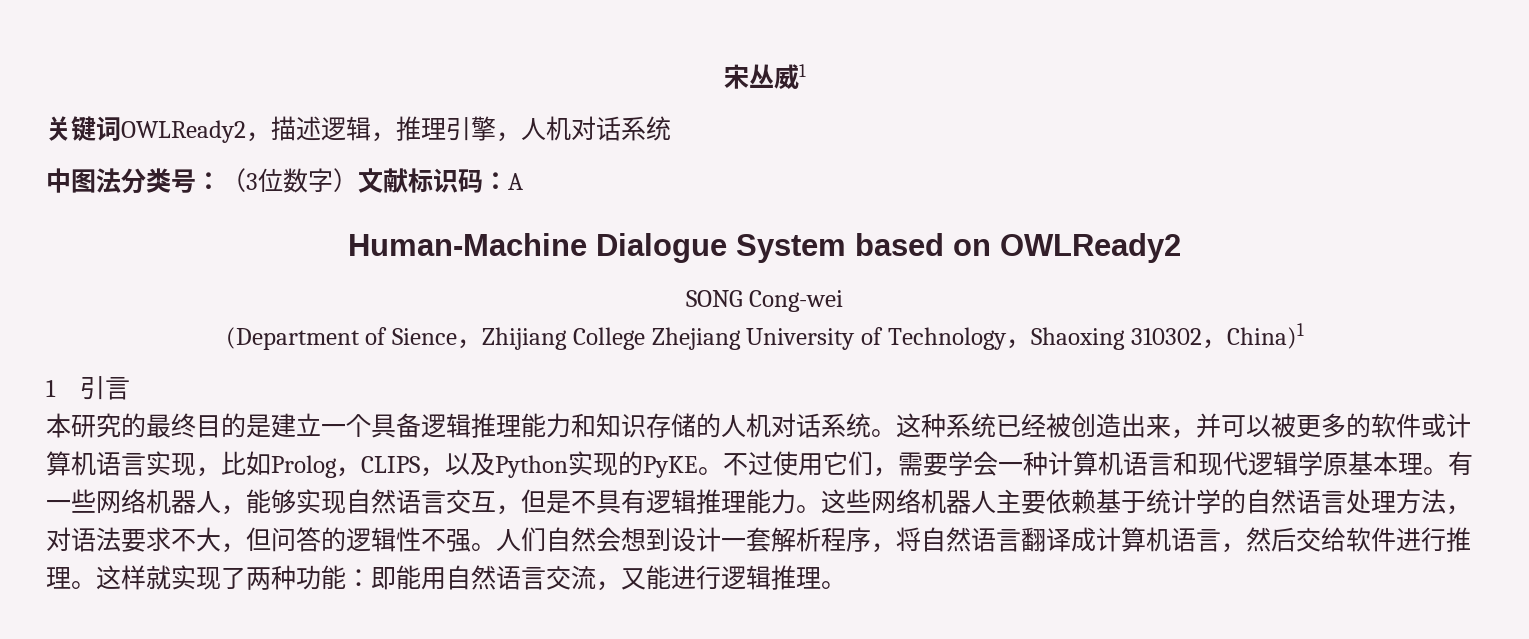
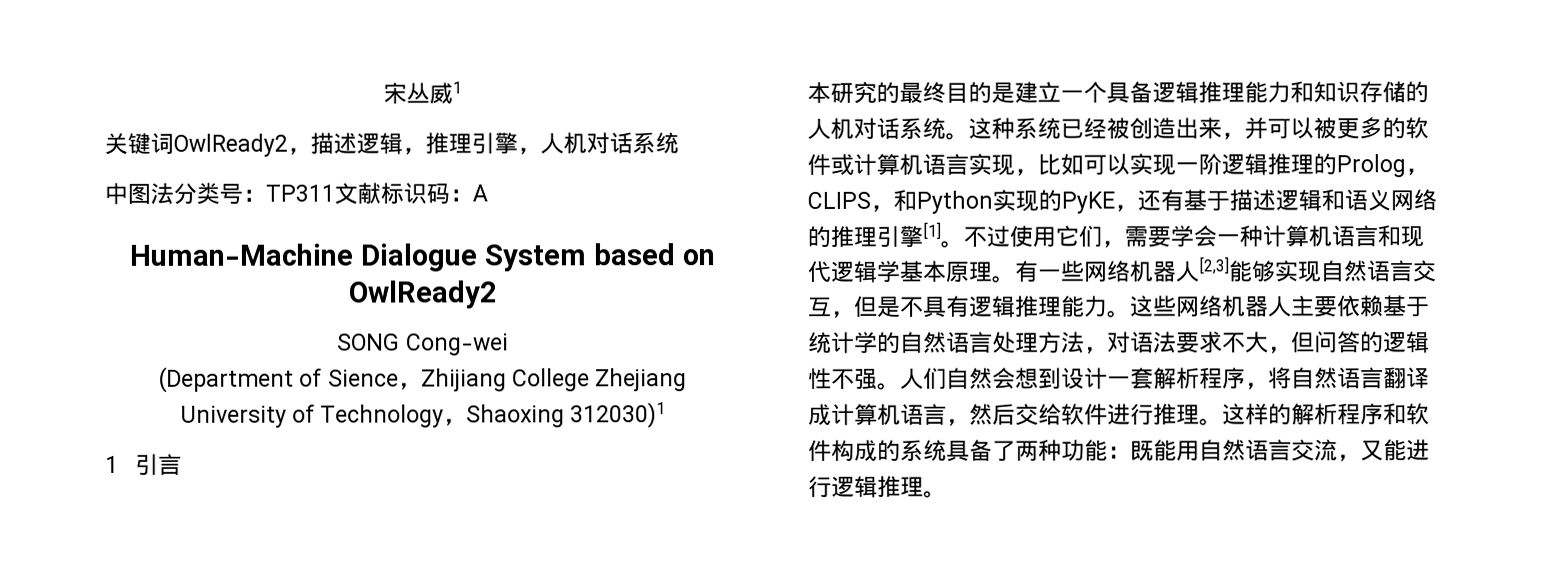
[121,120,246,143] OWLReady2 -> [173,133,288,157] OwlReady2
[221,168,358,193] （3位数字） -> [265,184,335,202] TP311
[1000,233,1181,263] OWLReady2 -> [347,280,498,309] OwlReady2
[1130,323,1304,349] 310302，China)1 -> [570,402,667,429] 312030)1
(271, 463) none -> [1083,153,1337,176] 可以实现一阶逻辑推理的
[445,452,495,476] 以及 -> [893,189,917,212] 和
(698, 467) none -> [1114,189,1437,212] [807,221,941,248] ，还有基于描述逻辑和语义网络的推理引擎[1]
[1323,451,1398,476] 原基本 -> [899,260,969,283] 基本原
[221,505,246,515] ， -> [1198,256,1229,275] [2,3]
[146,565,221,590] 就实现 -> [1268,403,1430,426] [808,439,993,462] 的解析程序和软件构成的系统具备
[371,567,396,590] 即 -> [1130,440,1154,462] 既

